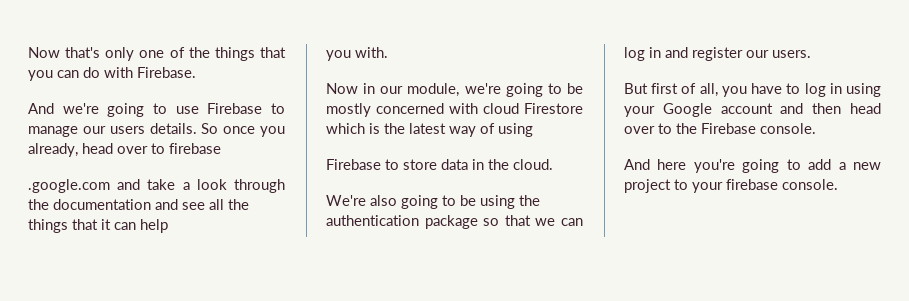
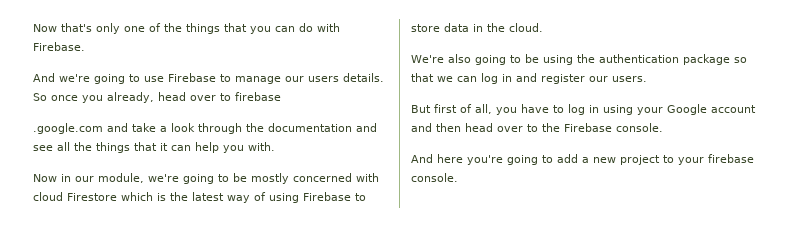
(168, 226) // -> (219, 147) none
(533, 130) // -> (299, 198) none

